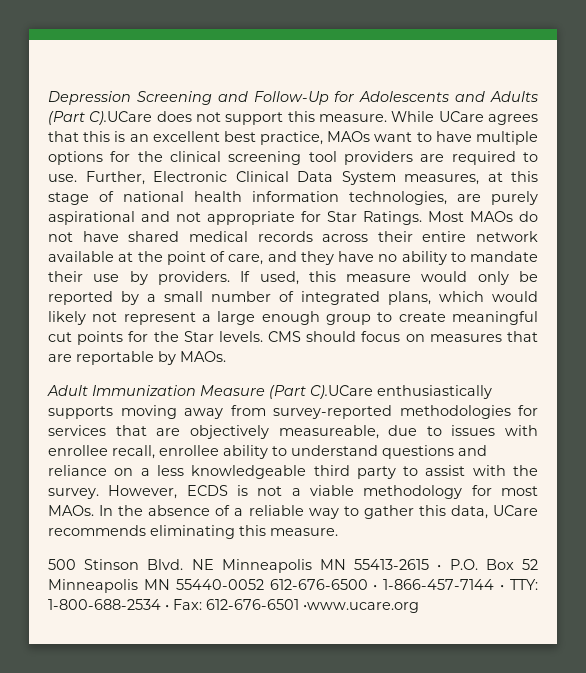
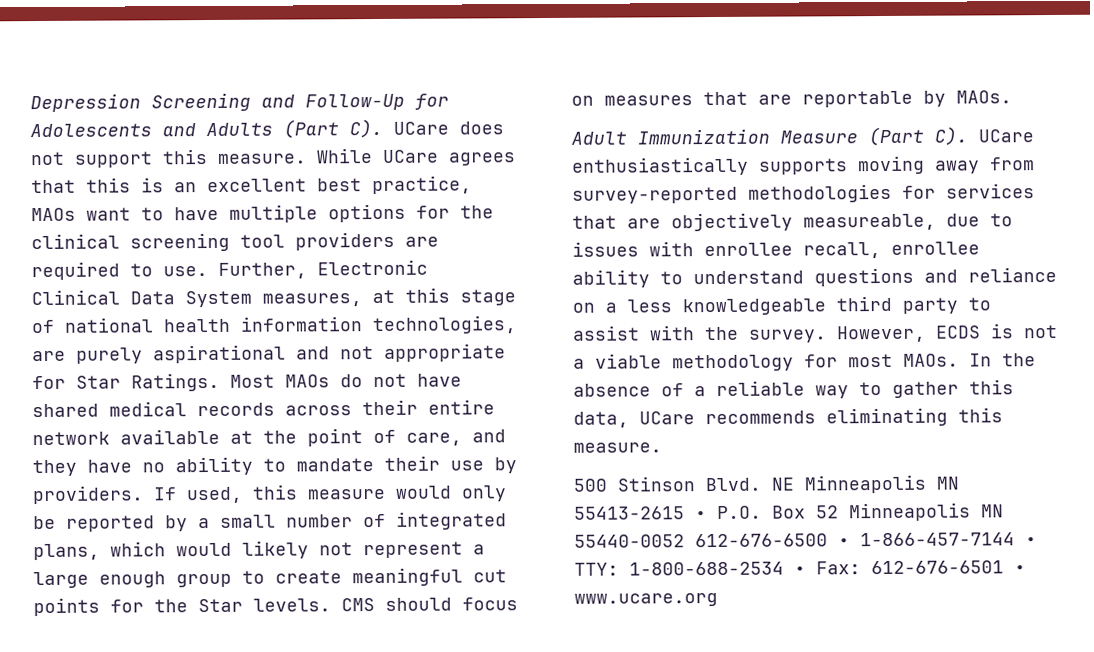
[89,111,153,125] C).UCare -> [349,118,449,139] C). UCare
[310,385,373,399] C).UCare -> [934,126,1034,146] C). UCare
[303,602,419,613] •www.ucare.org -> [1014,565,1026,574] [574,592,718,607] • www.ucare.org

